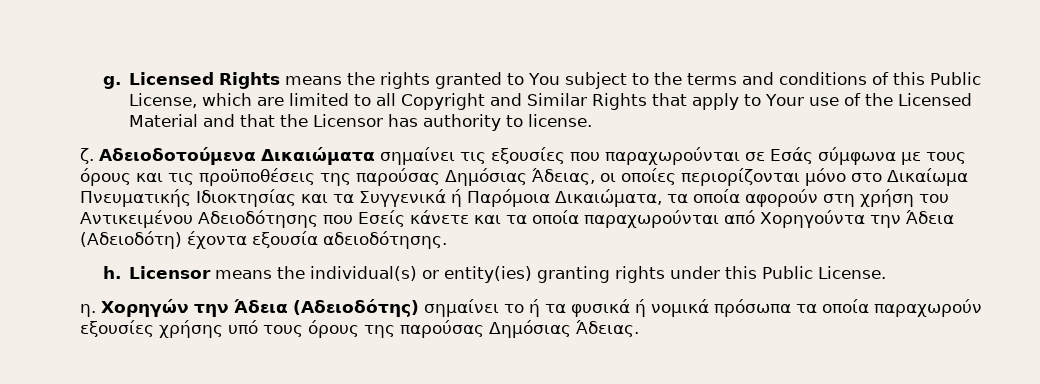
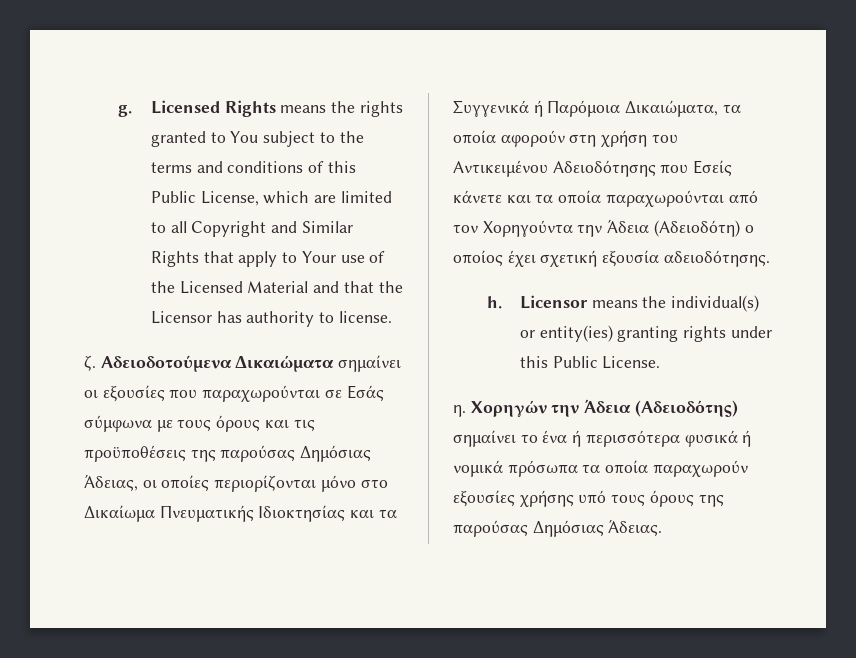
[460,152,486,164] τις -> [84,389,98,398] οι
(755, 217) none -> [453,224,478,233] τον
[187,231,247,249] έχοντα -> [744,225,754,233] [453,250,598,267] ο οποίος έχει σχετική
[529,299,566,317] ή τα -> [542,430,680,447] ένα ή περισσότερα

